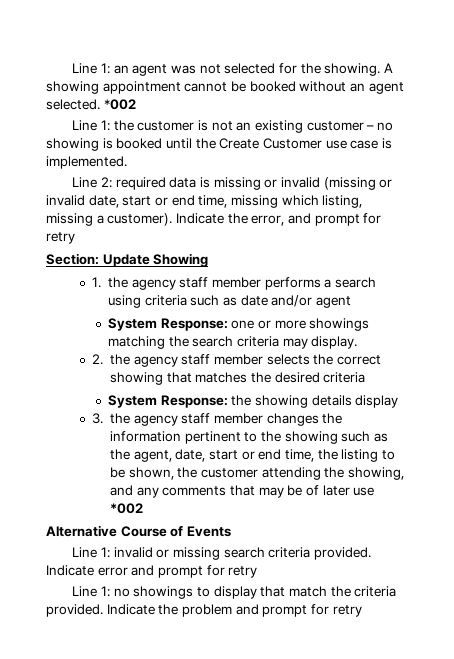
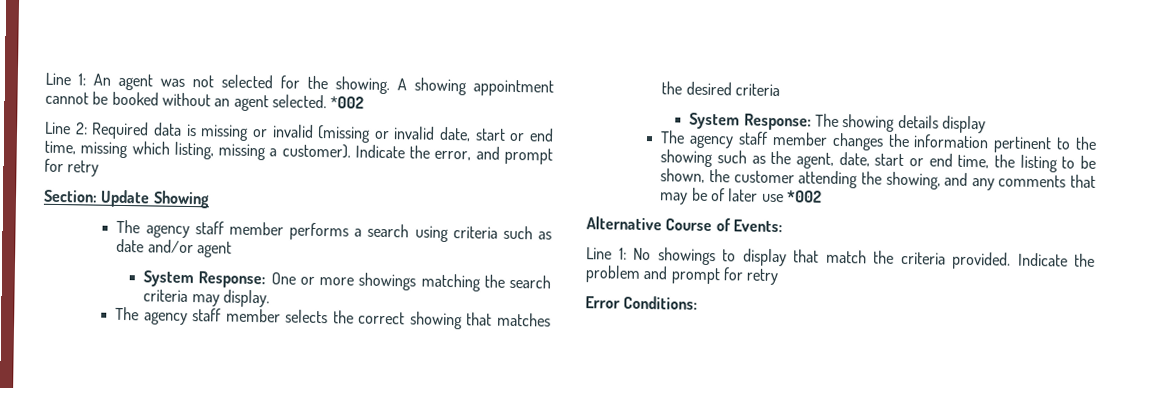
[72,63,129,74] Line 1: an -> [45,72,111,86] Line 1: An
[72,120,393,133] [46,138,392,151] [46,156,127,169] // Line 1: the customer is not an existing customer – no showing is booked until the Create Customer use case is implemented. -> (365, 102) none
[115,177,166,190] required -> [91,121,150,140] Required
[92,277,128,288] 1. the -> [116,219,141,234] The
[231,320,255,329] one -> [270,272,296,285] One
[92,354,130,365] 2. the -> [115,306,140,321] The
[231,395,252,406] the -> [814,113,839,127] The
[92,413,130,424] 3. the -> [660,130,686,144] The
[186,526,231,537] [72,547,371,560] [46,565,258,578] [72,586,130,597] Events // Line 1: invalid or missing search criteria provided. Indicate error and prompt for retry // Line 1: no -> [732,219,783,233] [586,247,651,261] Events: // Line 1: No
(362, 611) none -> [585,295,699,310] // Error Conditions:

